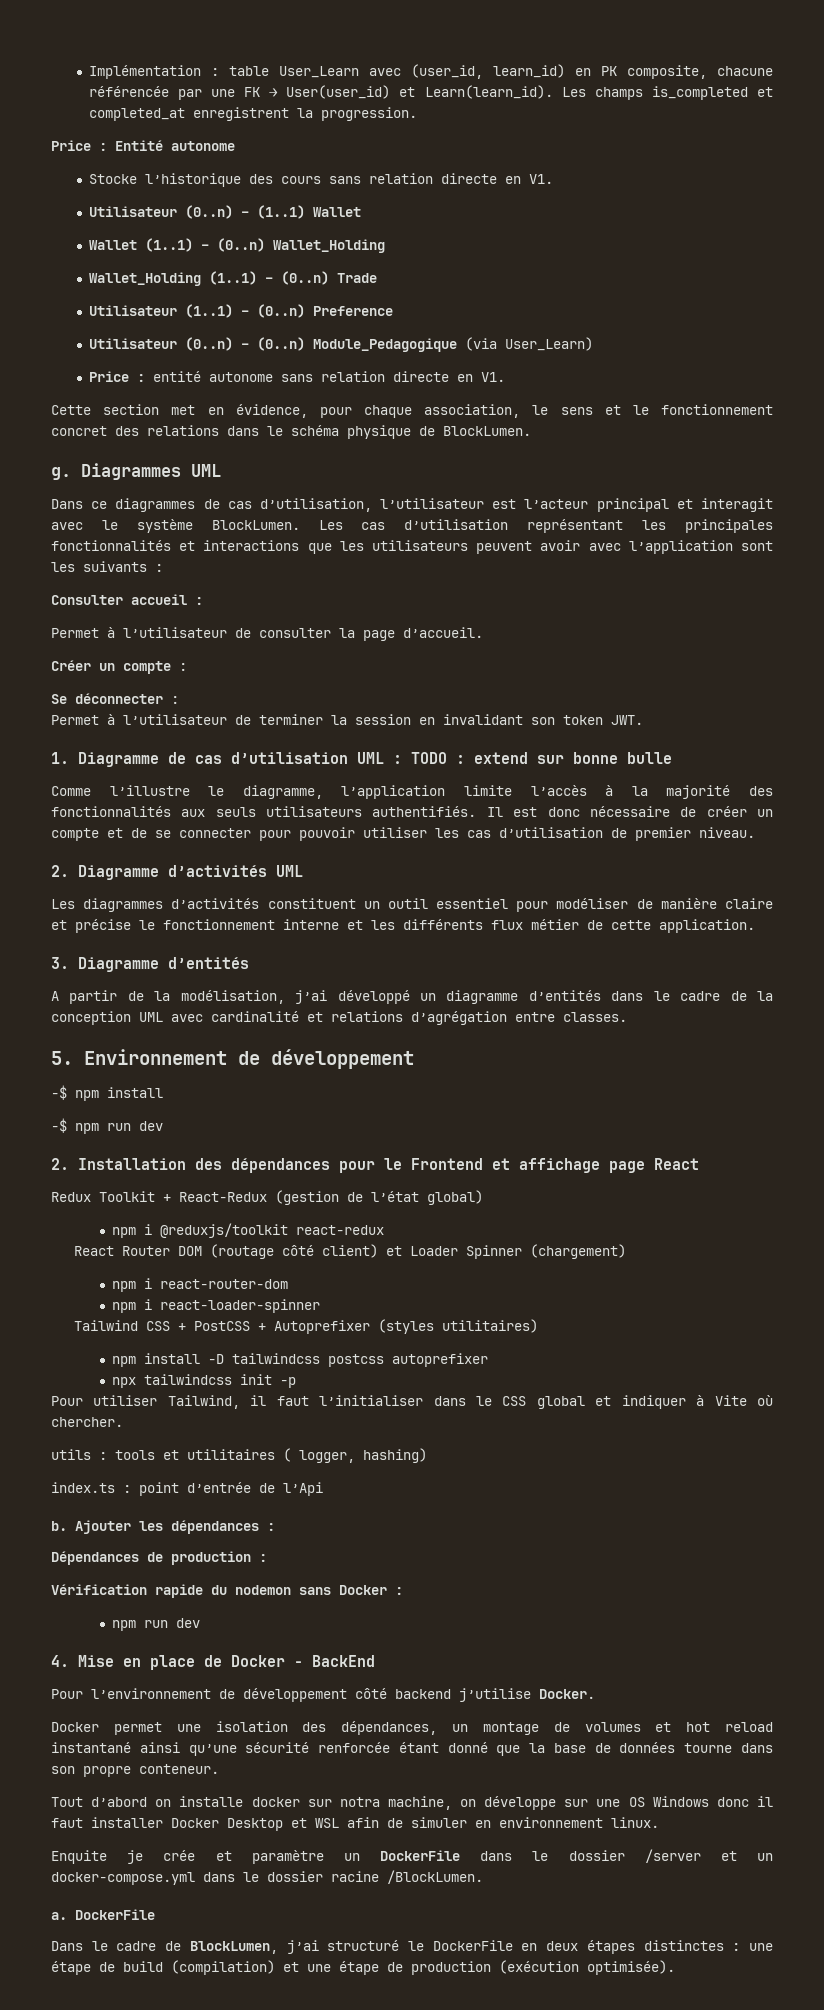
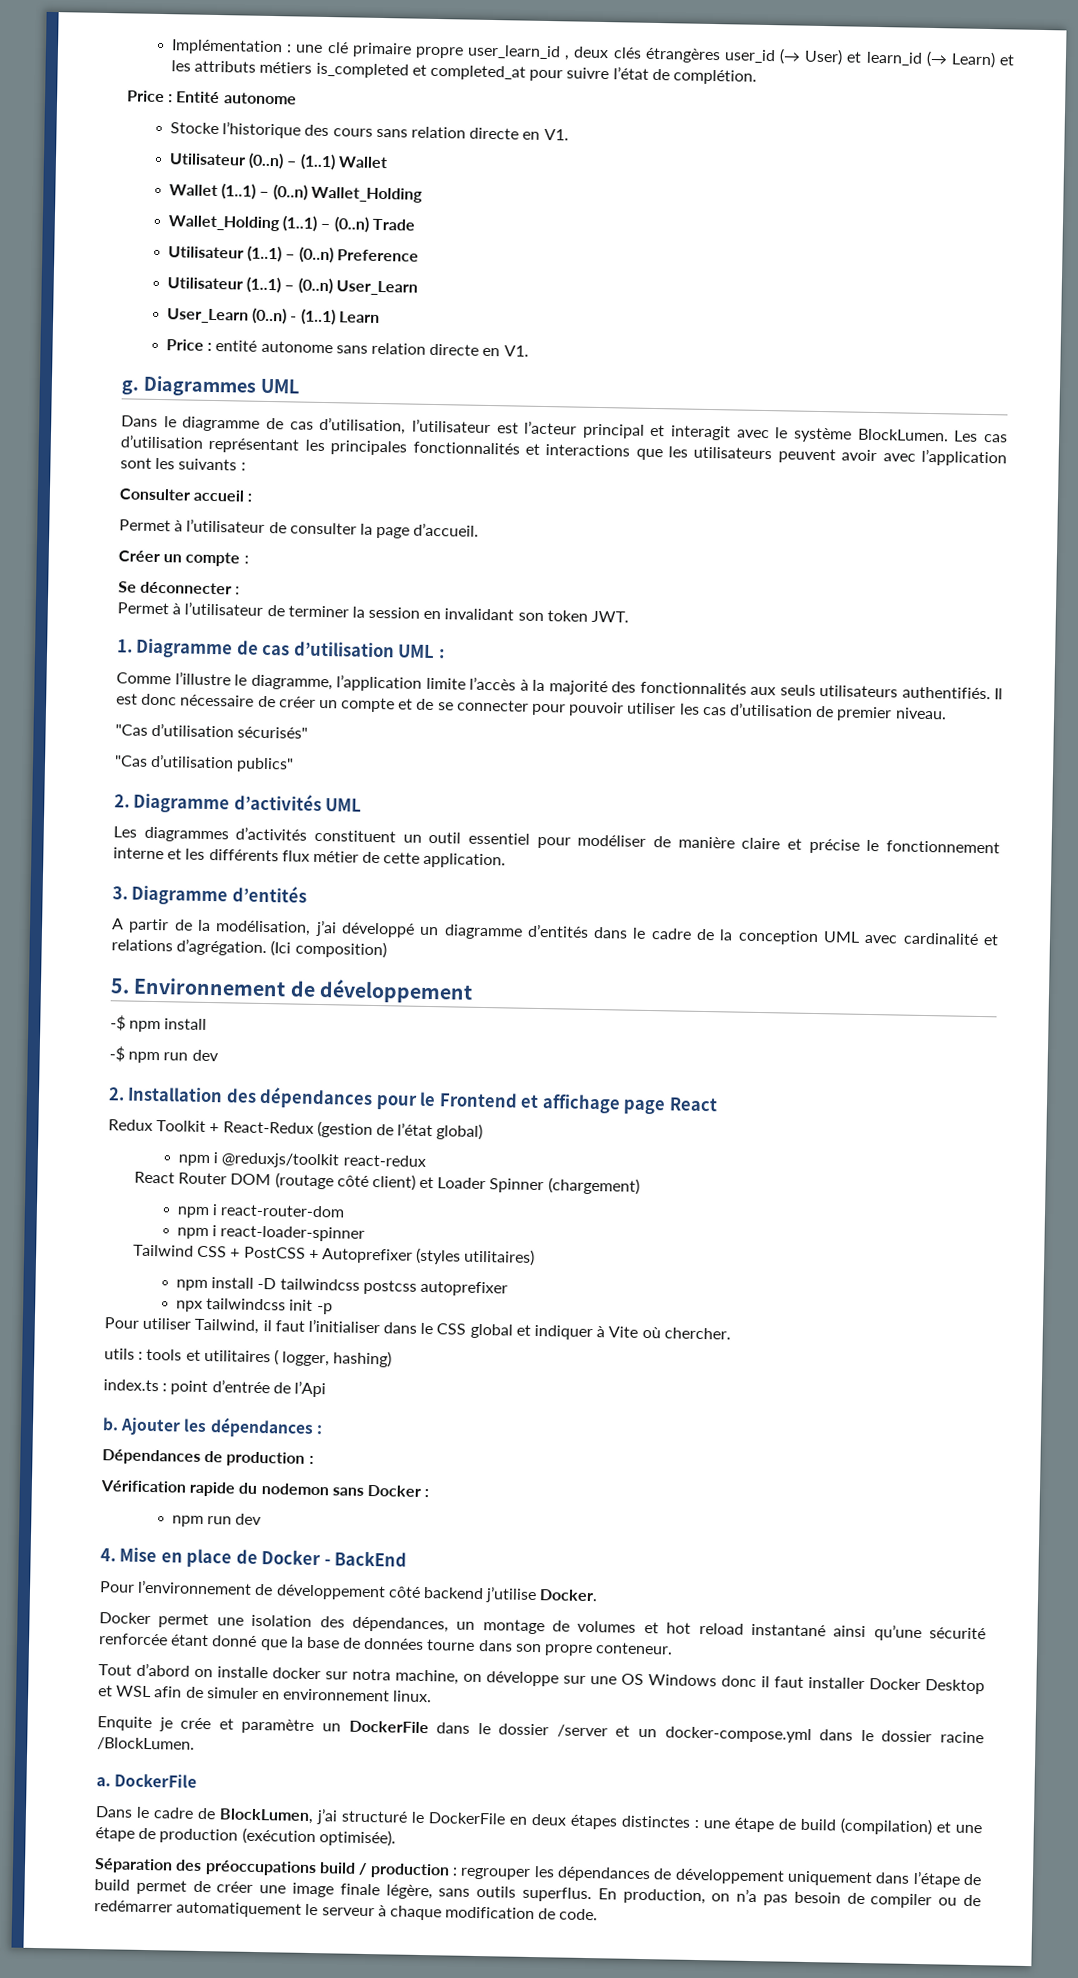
[228,64,773,79] [88,85,774,100] [88,107,417,121] table User_Learn avec (user_id, learn_id) en PK composite, chacune référencée par une FK → User(user_id) et Learn(learn_id). Les champs is_completed et completed_at enregistrent la progression. -> [295,41,1016,69] [171,60,757,85] une clé primaire propre user_learn_id , deux clés étrangères user_id (→ User) et learn_id (→ Learn) et les attributs métiers is_completed et completed_at pour suivre l’état de complétion.
[184,337,593,352] (0..n) – (0..n) Module_Pedagogique (via User_Learn) -> [246,276,418,296] [167,307,380,326] (1..1) – (0..n) User_Learn // User_Learn (0..n) - (1..1) Learn
[51,404,773,418] [51,425,531,439] // Cette section met en évidence, pour chaque association, le sens et le fonctionnement concret des relations dans le schéma physique de BlockLumen. -> (529, 351) none
[91,498,196,512] ce diagrammes -> [163,416,261,432] le diagramme
[411,752,672,764] TODO : extend sur bonne bulle -> (445, 653) none
(755, 832) none -> [115,722,309,739] [114,753,295,773] // "Cas d’utilisation sécurisés" // "Cas d’utilisation publics"
[411,1011,627,1025] d’agrégation entre classes. -> [176,938,387,959] d’agrégation. (Ici composition)
(675, 1967) none -> [94,1858,983,1888] [94,1879,981,1909] [94,1900,599,1921] // Séparation des préoccupations build / production : regrouper les dépendances de développement uniquement dans l’étape de build permet de créer une image finale légère, sans outils superflus. En production, on n’a pas besoin de compiler ou de redémarrer automatiquement le serveur à chaque modification de code.

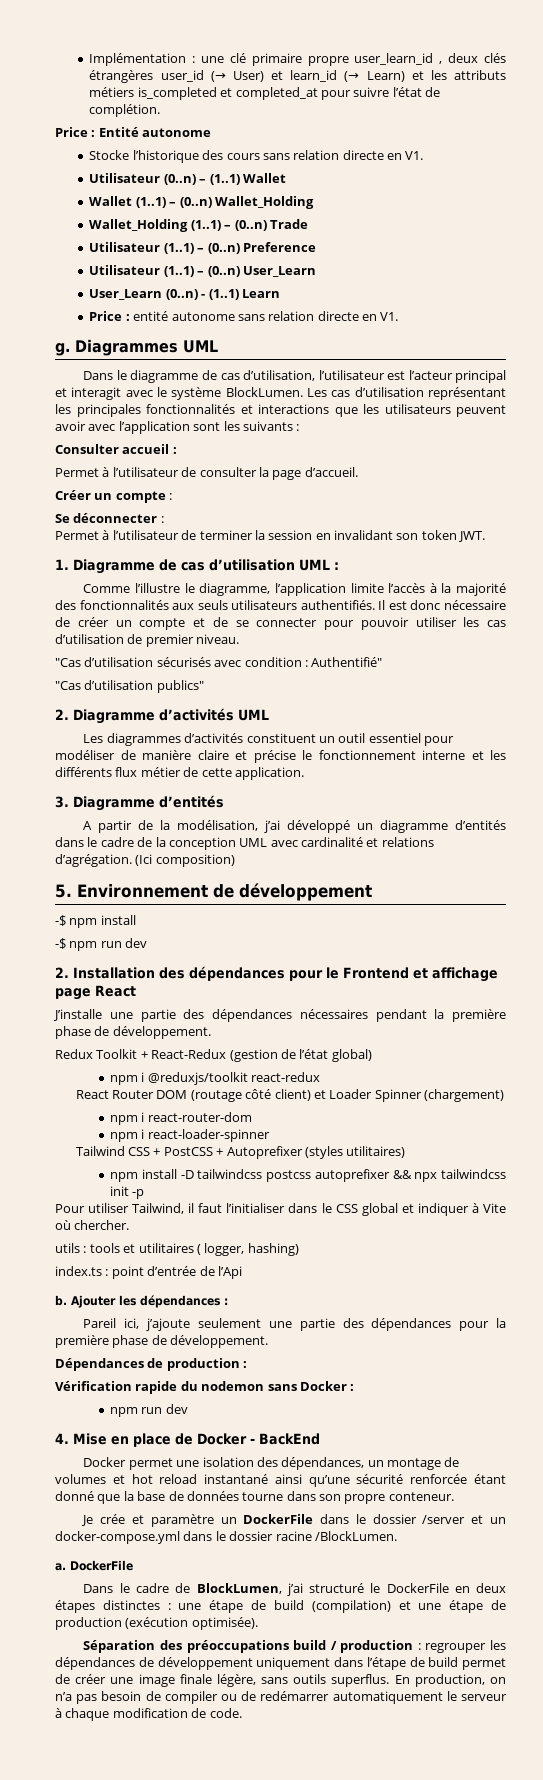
[237,726,309,739] sécurisés" -> [156,657,383,667] sécurisés avec condition : Authentifié"
(718, 1104) none -> [53,1009,506,1022] [55,1026,211,1039] // J’installe une partie des dépendances nécessaires pendant la première phase de développement.
(508, 1288) // -> [392,1170,412,1179] &&
(323, 1430) none -> [83,1318,506,1331] [55,1335,269,1348] // Pareil ici, j’ajoute seulement une partie des dépendances pour la première phase de développement.
[99,1579,599,1604] // Pour l’environnement de développement côté backend j’utilise Docker. -> (320, 1439) none
[98,1662,985,1695] [98,1685,433,1703] [97,1716,173,1732] Tout d’abord on installe docker sur notra machine, on développe sur une OS Windows donc il faut installer Docker Desktop et WSL afin de simuler en environnement linux. // Enquite je -> [81,1515,94,1526] Je

